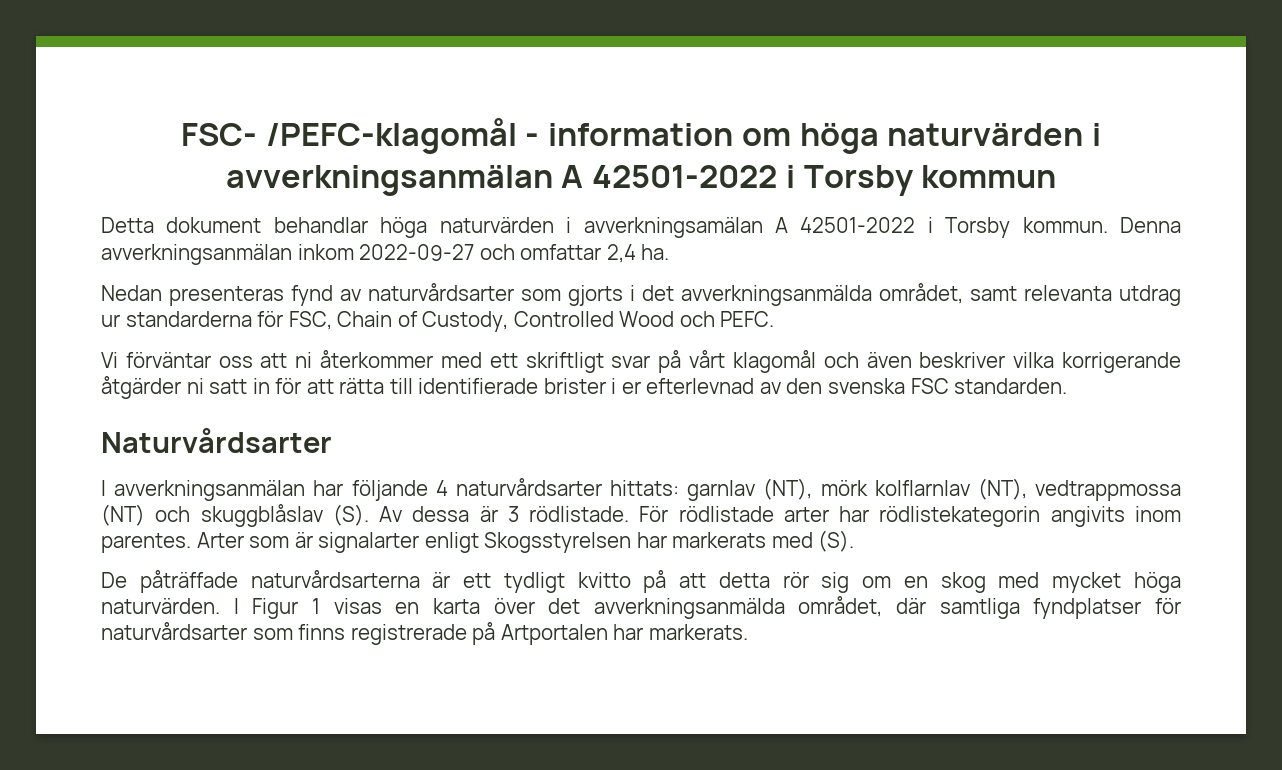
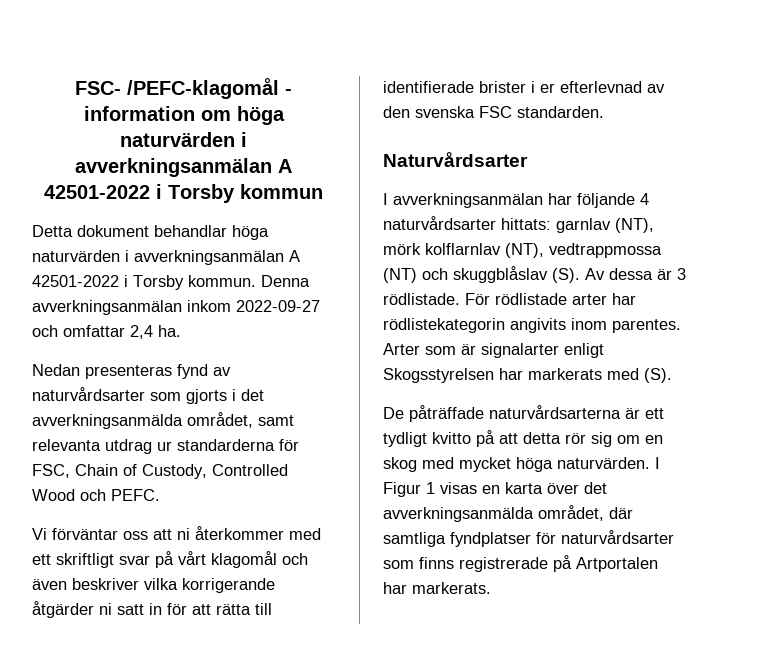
[583,217,763,238] avverkningsamälan -> [134,250,284,265] avverkningsanmälan

